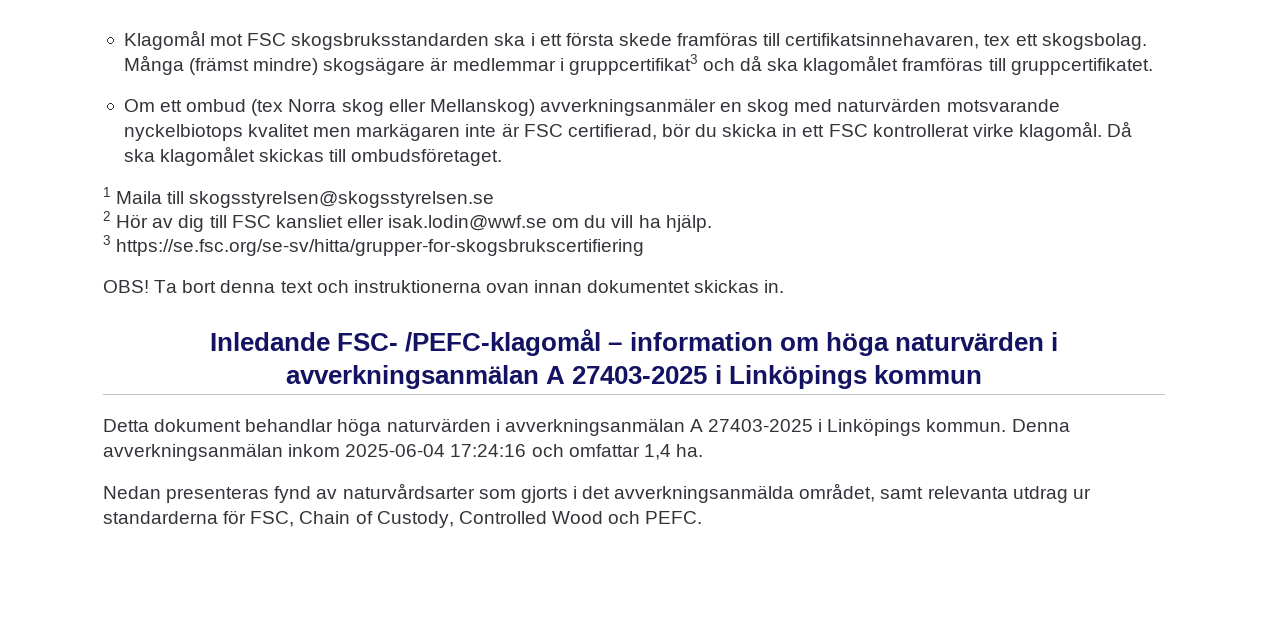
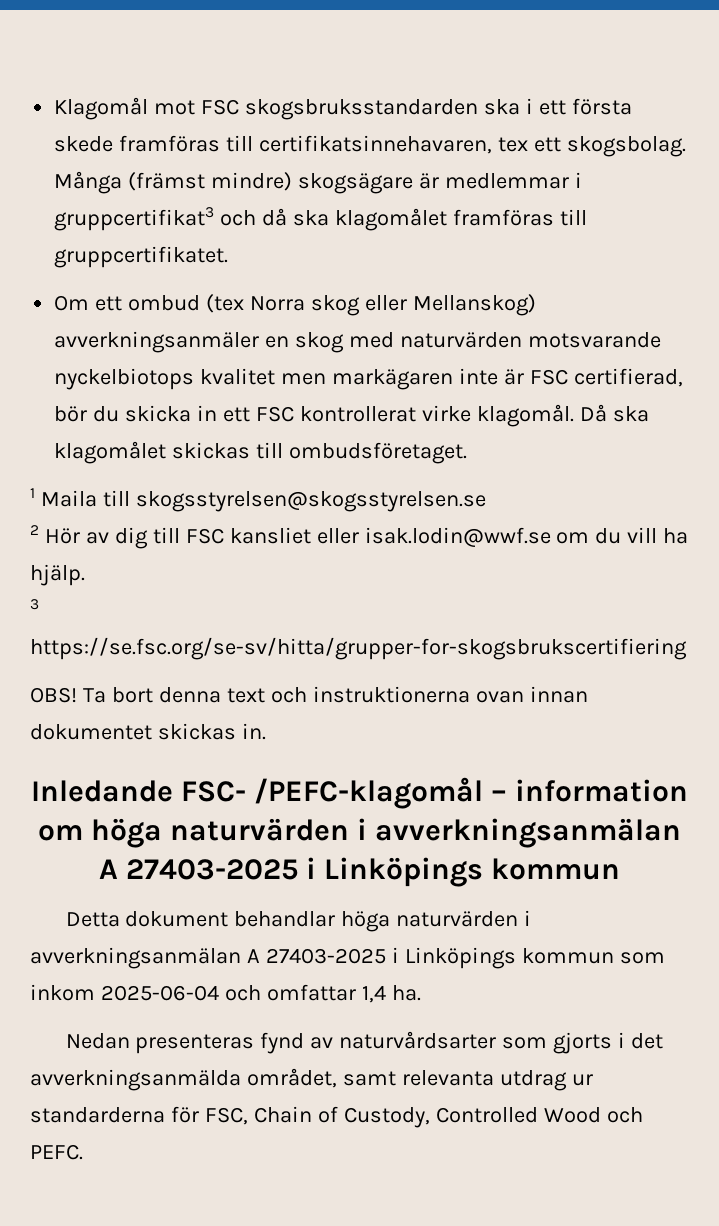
[926,419,1070,432] [103,443,283,461] kommun. Denna avverkningsanmälan -> [521,948,665,964] kommun som
[450,444,527,457] 17:24:16 -> (219, 993) none

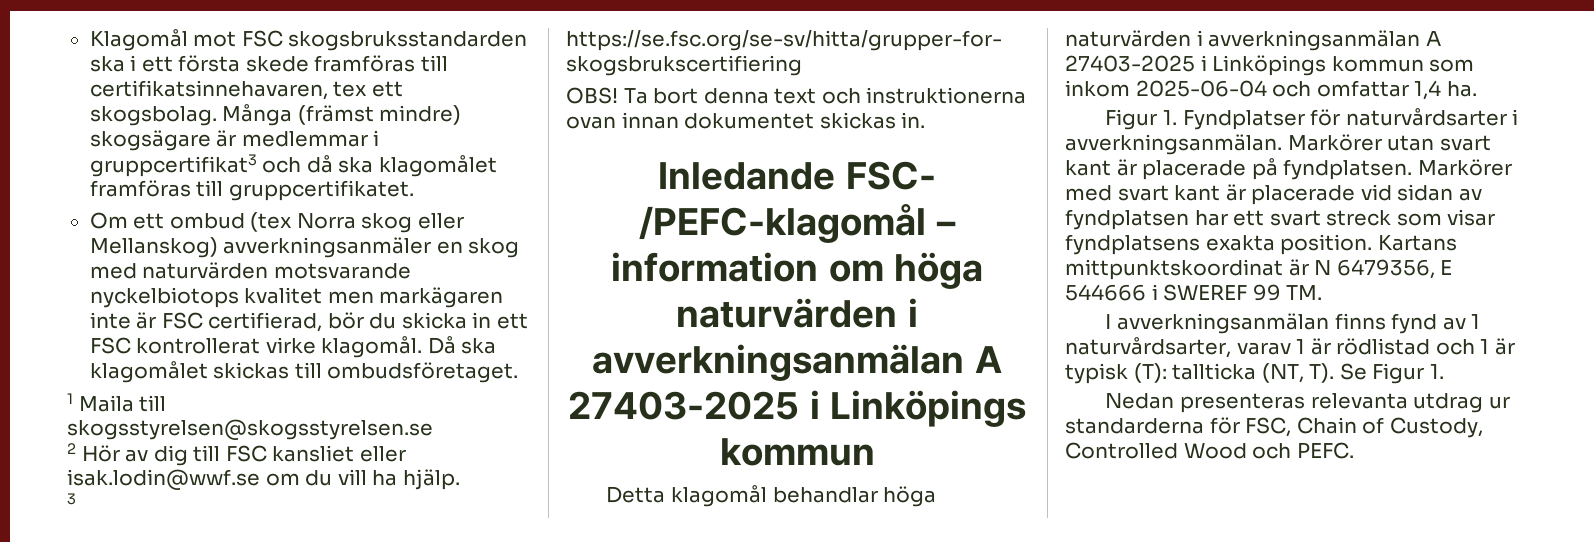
[125,911,229,927] dokument -> [671,485,768,507] klagomål
[65,1031,664,1054] [30,1068,396,1091] Nedan presenteras fynd av naturvårdsarter som gjorts i det avverkningsanmälda området, samt -> [1105,108,1519,130] [1065,134,1491,155] [1065,158,1512,180] [1065,184,1482,205] [1065,209,1496,230] [1065,234,1457,255] [1065,259,1453,280] [1065,284,1323,301] [1105,313,1481,334] [1065,337,1515,358] [1065,363,1444,384] [1105,393,1306,413] Figur 1. Fyndplatser för naturvårdsarter i avverkningsanmälan. Markörer utan svart kant är placerade på fyndplatsen. Markörer med svart kant är placerade vid sidan av fyndplatsen har ett svart streck som visar fyndplatsens exakta position. Kartans mittpunktskoordinat är N 6479356, E 544666 i SWEREF 99 TM. // I avverkningsanmälan finns fynd av 1 naturvårdsarter, varav 1 är rödlistad och 1 är typisk (T): tallticka (NT, T). Se Figur 1. // Nedan presenteras

